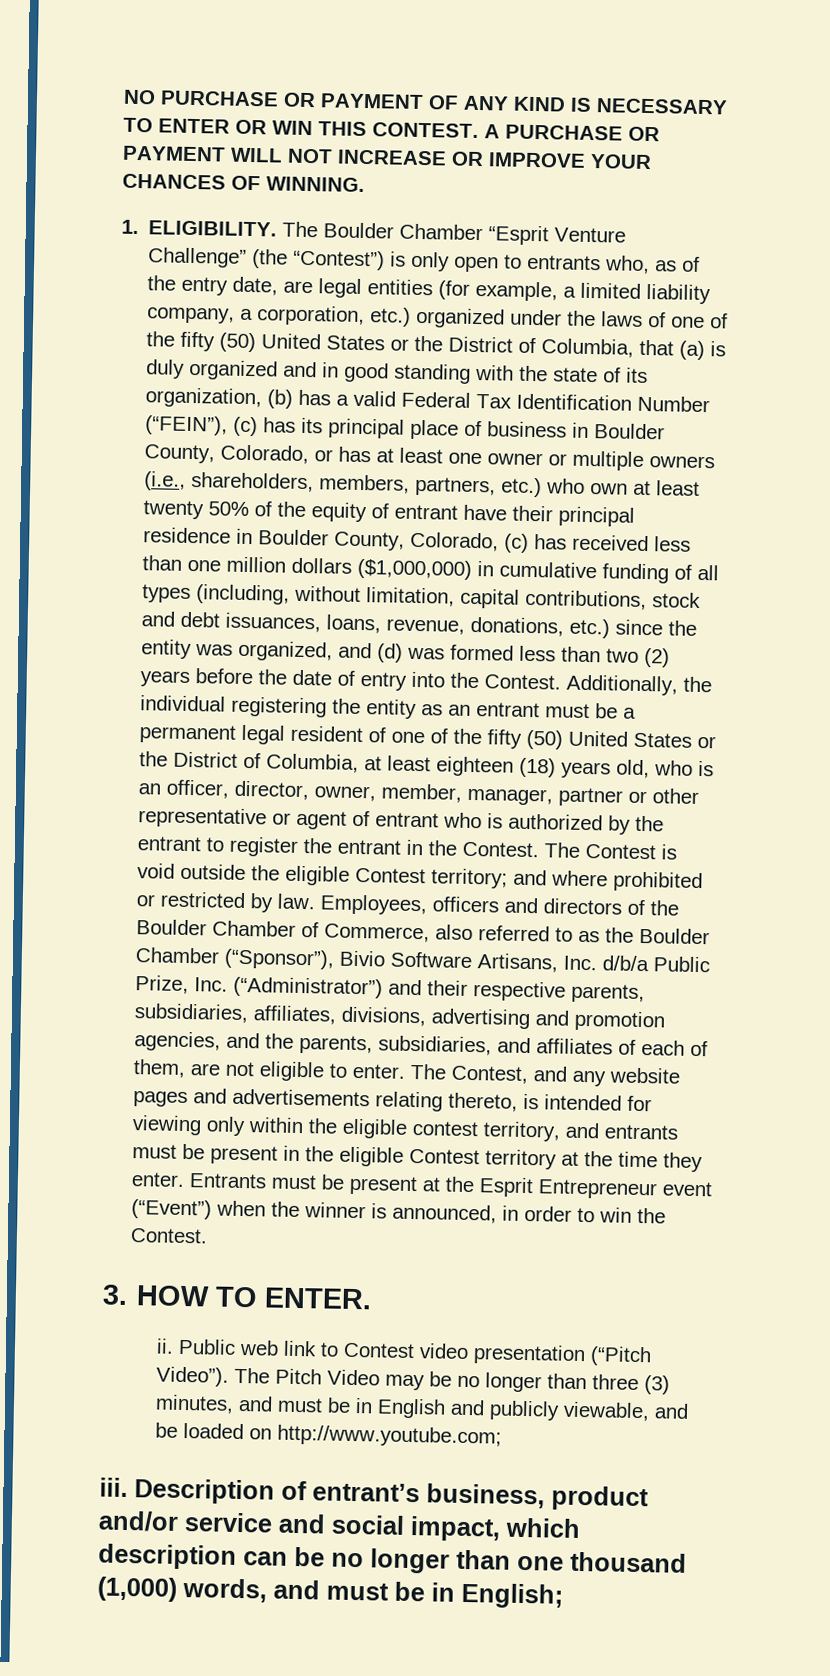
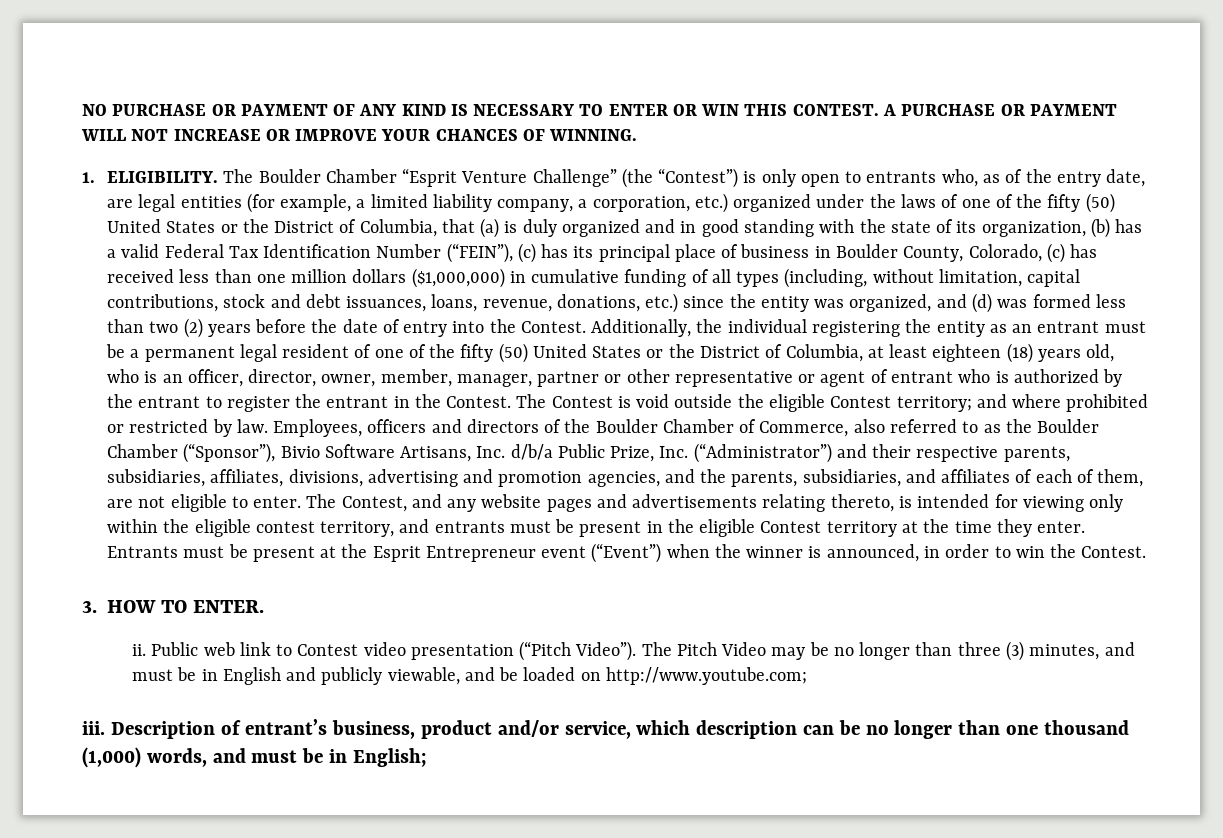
[314,446,716,471] [144,471,701,498] [143,500,636,527] [143,527,500,552] or has at least one owner or multiple owners (i.e., shareholders, members, partners, etc.) who own at least twenty 50% of the equity of entrant have their principal residence in Boulder County, Colorado, -> (1042, 253) none
[184,1512,501,1542] service and social impact, -> [564,721,631,739] service,

